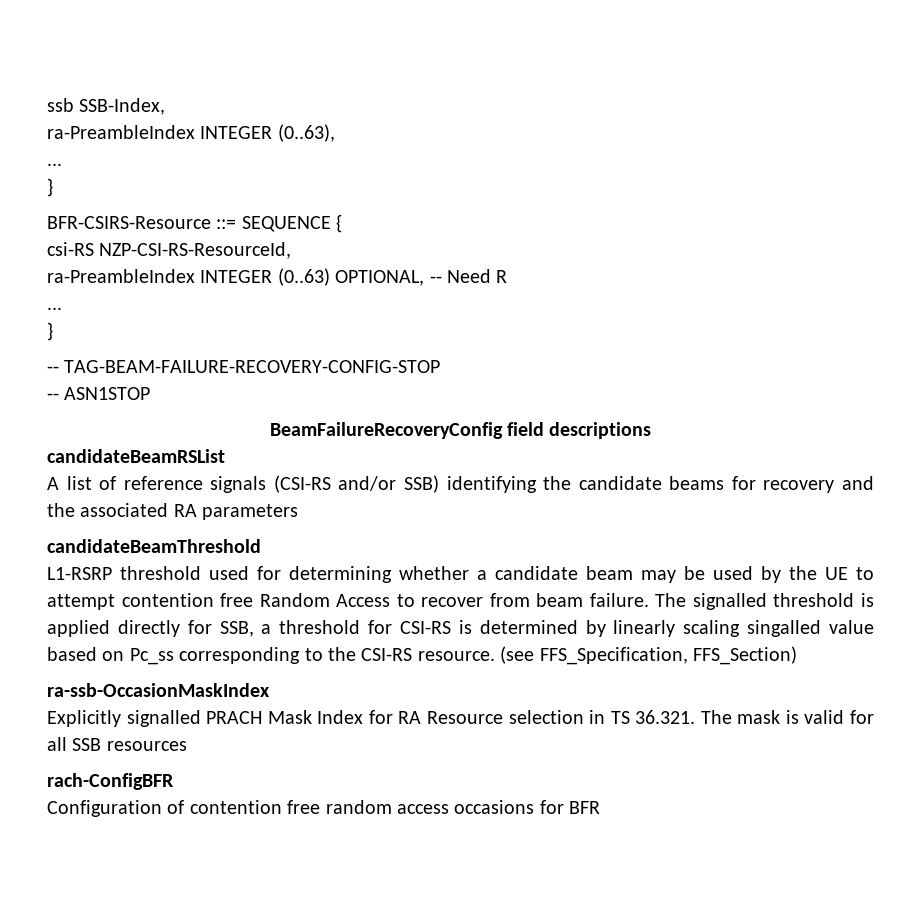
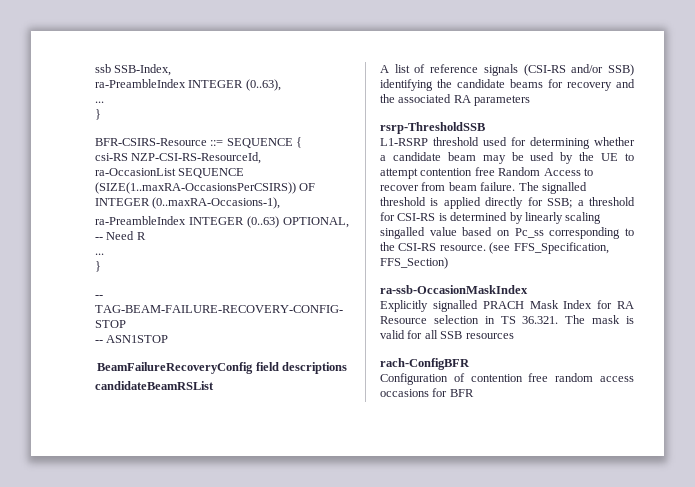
(292, 250) none -> [95,168,245,178] [95,182,316,194] [95,197,281,209] // ra-OccasionList SEQUENCE (SIZE(1..maxRA-OccasionsPerCSIRS)) OF INTEGER (0..maxRA-Occasions-1),
[47,539,261,553] candidateBeamThreshold -> [380,122,485,134] rsrp-ThresholdSSB
[219,621,254,637] SSB, -> [547,198,573,208] SSB;

